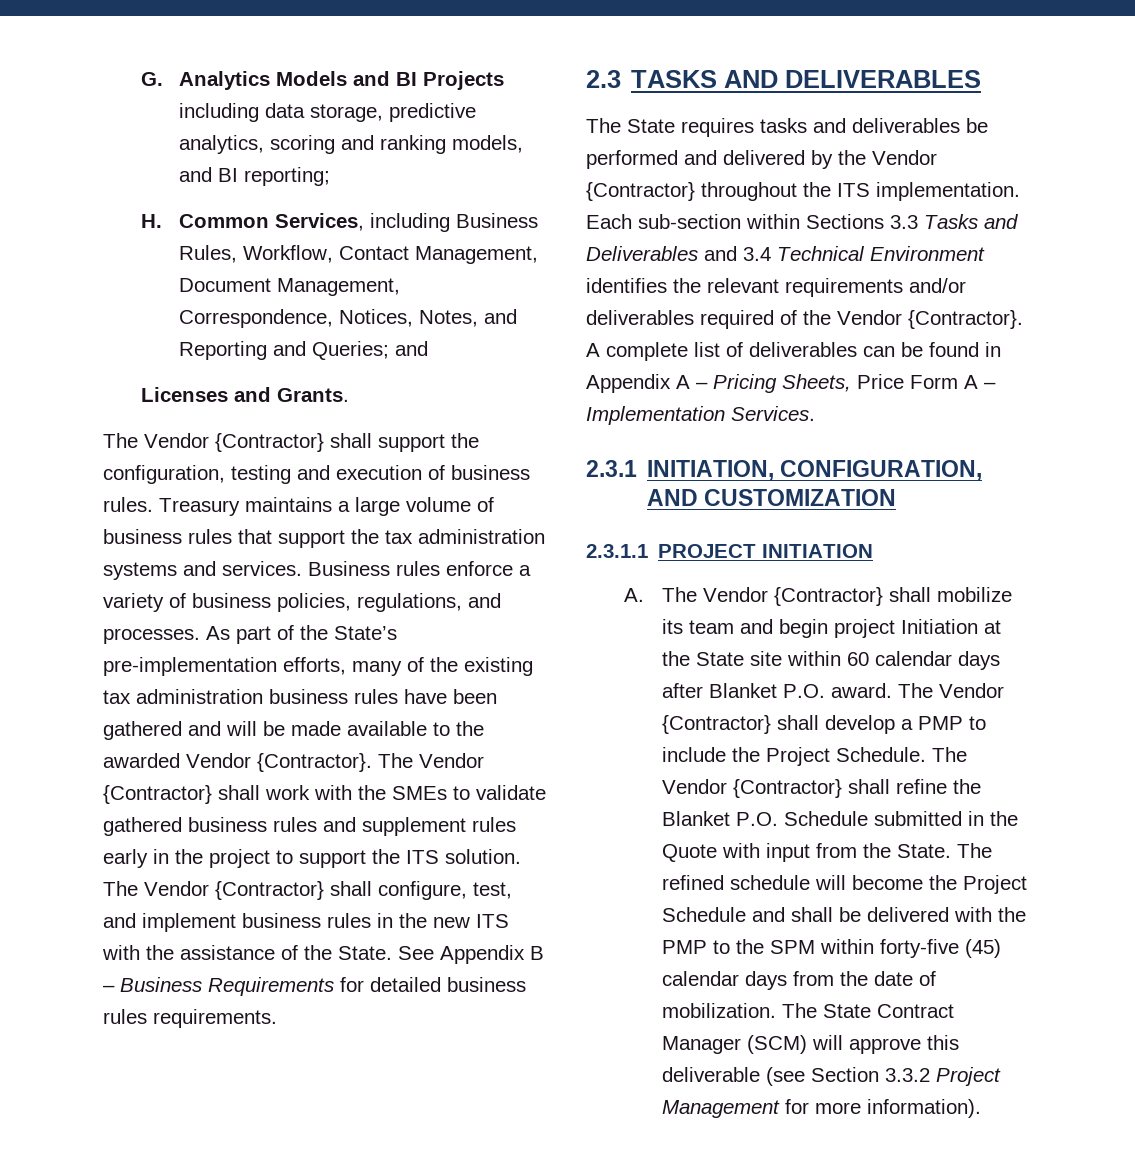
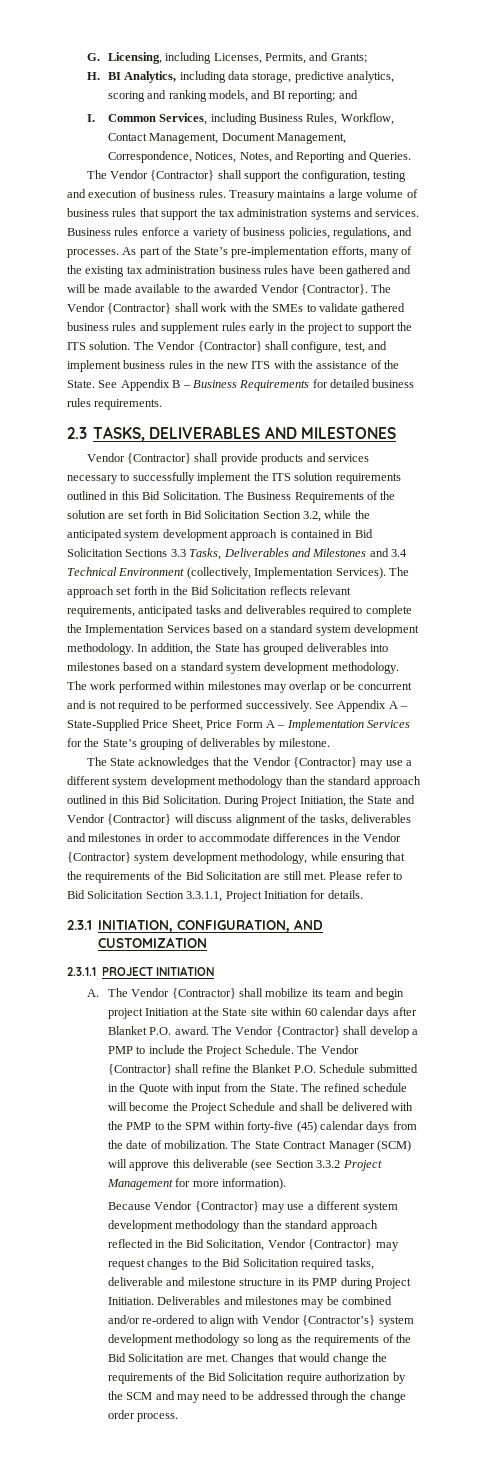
[178,71,504,90] Analytics Models and BI Projects -> [107,52,367,64] [87,71,177,83] Licensing, including Licenses, Permits, and Grants; // H. BI Analytics,
[140,214,162,228] // H. -> [338,90,358,99] [87,114,96,122] and // I.
[311,341,428,360] [140,387,349,402] Queries; and // Licenses and Grants. -> [369,152,412,162] Queries.
[631,70,982,88] [586,118,988,137] [586,150,937,169] [586,182,1020,201] [586,214,1018,229] [586,246,985,261] [586,278,966,297] [586,310,1023,329] [586,342,1001,361] [586,374,851,393] TASKS AND DELIVERABLES // The State requires tasks and deliverables be performed and delivered by the Vendor {Contractor} throughout the ITS implementation. Each sub-section within Sections 3.3 Tasks and Deliverables and 3.4 Technical Environment identifies the relevant requirements and/or deliverables required of the Vendor {Contractor}. A complete list of deliverables can be found in Appendix A – Pricing Sheets, -> [93,426,396,441] [86,453,369,465] [67,472,401,484] [67,491,396,503] [67,510,370,522] [67,529,373,541] [67,548,407,560] [67,567,409,579] [67,586,351,598] [67,605,412,617] [67,624,419,636] [67,643,388,655] [67,662,399,674] [67,681,413,693] [67,700,409,712] [67,719,203,731] TASKS, DELIVERABLES AND MILESTONES // Vendor {Contractor} shall provide products and services necessary to successfully implement the ITS solution requirements outlined in this Bid Solicitation. The Business Requirements of the solution are set forth in Bid Solicitation Section 3.2, while the anticipated system development approach is contained in Bid Solicitation Sections 3.3 Tasks, Deliverables and Milestones and 3.4 Technical Environment (collectively, Implementation Services). The approach set forth in the Bid Solicitation reflects relevant requirements, anticipated tasks and deliverables required to complete the Implementation Services based on a standard system development methodology. In addition, the State has grouped deliverables into milestones based on a standard system development methodology. The work performed within milestones may overlap or be concurrent and is not required to be performed successively. See Appendix A – State-Supplied Price Sheet,
[731,406,815,421] Services. -> [367,720,410,728] [67,738,330,750] [86,757,413,769] [67,776,421,788] [67,795,415,807] [67,814,411,826] [67,833,402,842] [67,852,406,864] [67,871,403,883] [67,890,363,902] Services for the State’s grouping of deliverables by milestone. // The State acknowledges that the Vendor {Contractor} may use a different system development methodology than the standard approach outlined in this Bid Solicitation. During Project Initiation, the State and Vendor {Contractor} will discuss alignment of the tasks, deliverables and milestones in order to accommodate differences in the Vendor {Contractor} system development methodology, while ensuring that the requirements of the Bid Solicitation are still met. Please refer to Bid Solicitation Section 3.3.1.1, Project Initiation for details.
(981, 1108) none -> [107,1201,398,1213] [107,1220,378,1232] [107,1239,399,1251] [107,1258,374,1270] [107,1277,411,1289] [107,1296,393,1308] [107,1315,414,1327] [107,1334,411,1346] [107,1353,387,1365] [107,1372,406,1384] [107,1391,406,1403] [107,1410,179,1422] // Because Vendor {Contractor} may use a different system development methodology than the standard approach reflected in the Bid Solicitation, Vendor {Contractor} may request changes to the Bid Solicitation required tasks, deliverable and milestone structure in its PMP during Project Initiation. Deliverables and milestones may be combined and/or re-ordered to align with Vendor {Contractor’s} system development methodology so long as the requirements of the Bid Solicitation are met. Changes that would change the requirements of the Bid Solicitation require authorization by the SCM and may need to be addressed through the change order process.

